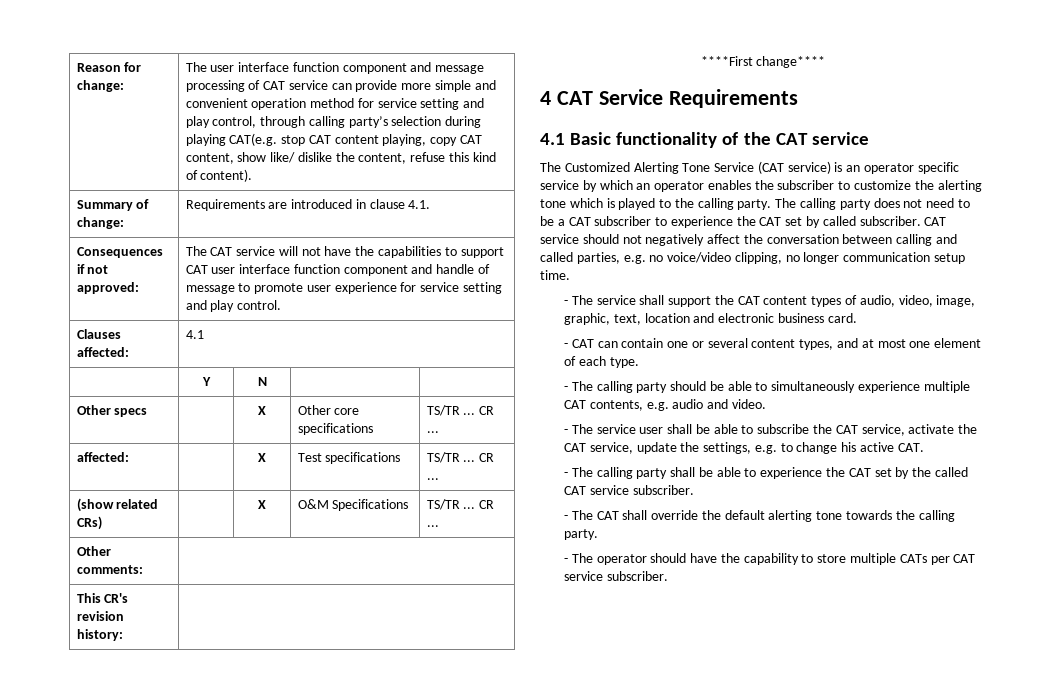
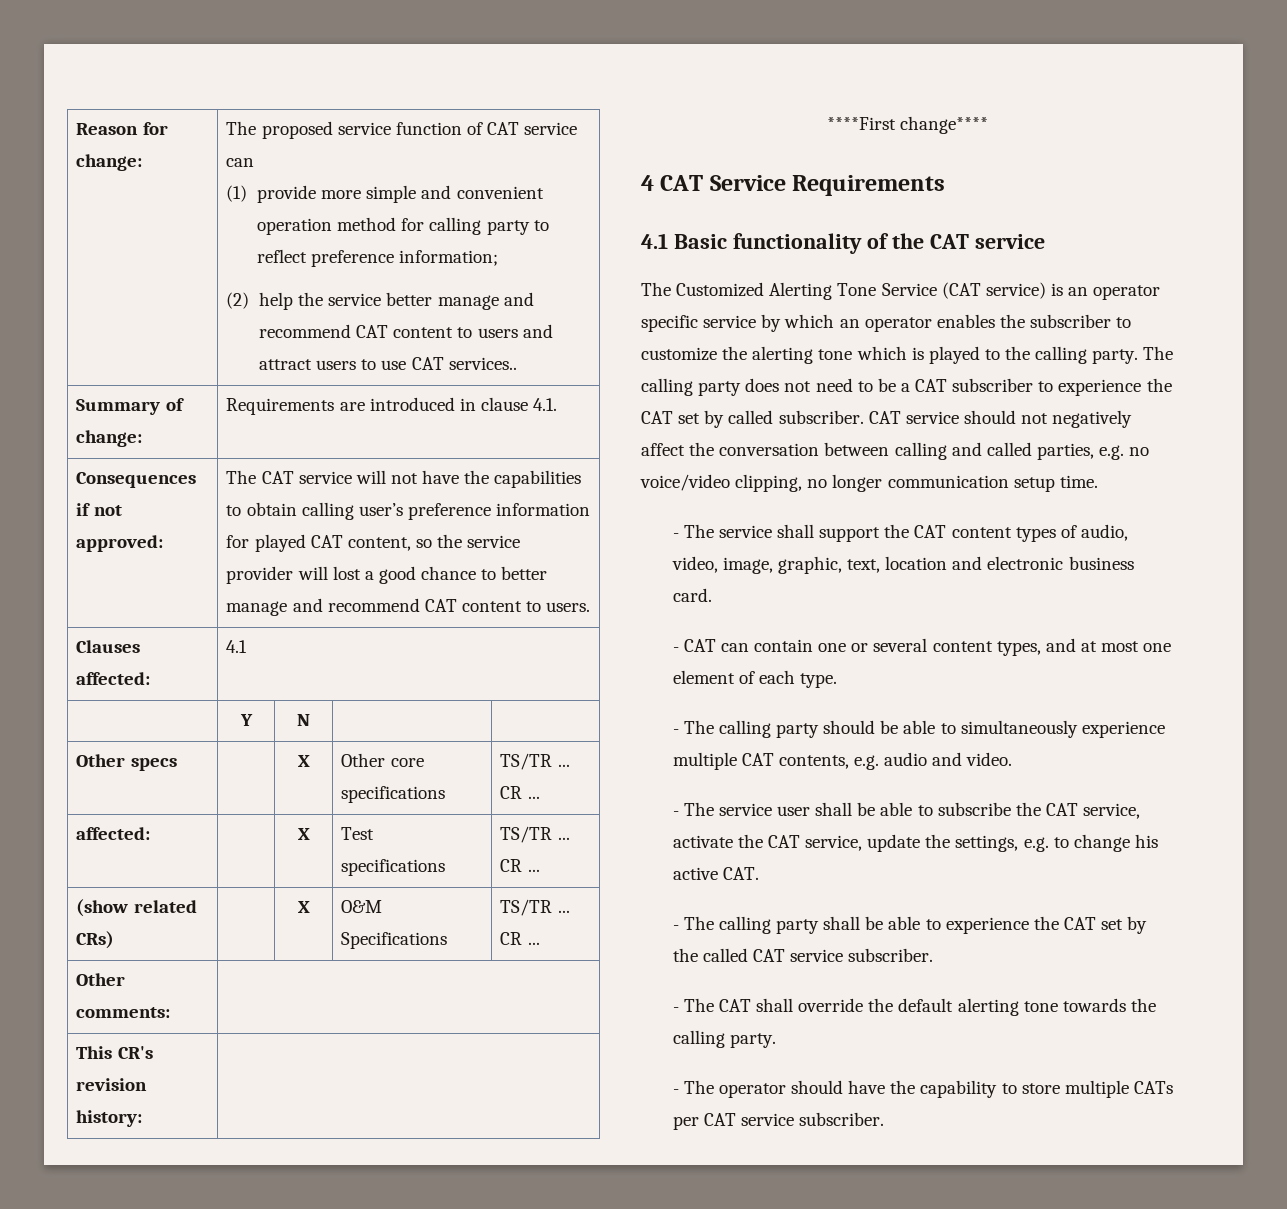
[210,62,485,74] [185,80,245,92] user interface function component and message processing -> [261,121,462,139] proposed service function
(352, 86) none -> [226,185,248,202] // (1)
[377,98,485,110] [185,116,482,128] [185,133,482,146] [185,152,496,164] [185,169,253,182] service setting and play control, through calling party’s selection during playing CAT(e.g. stop CAT content playing, copy CAT content, show like/ dislike the content, refuse this kind of content). -> [429,217,549,235] [256,249,499,267] [226,292,534,310] [258,324,553,338] [258,357,517,370] calling party to reflect preference information; // (2) help the service better manage and recommend CAT content to users and attract users to use CAT services..
[460,247,504,258] [185,264,490,276] [185,282,502,294] [185,300,282,312] support CAT user interface function component and handle of message to promote user experience for service setting and play control. -> [246,502,591,520] [226,534,521,552] [226,566,548,584] [226,598,591,616] obtain calling user’s preference information for played CAT content, so the service provider will lost a good chance to better manage and recommend CAT content to users.

